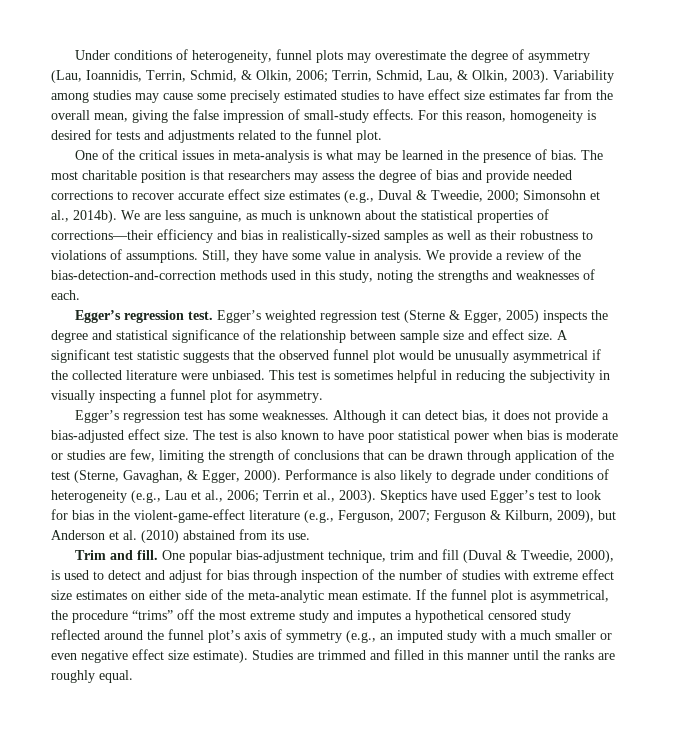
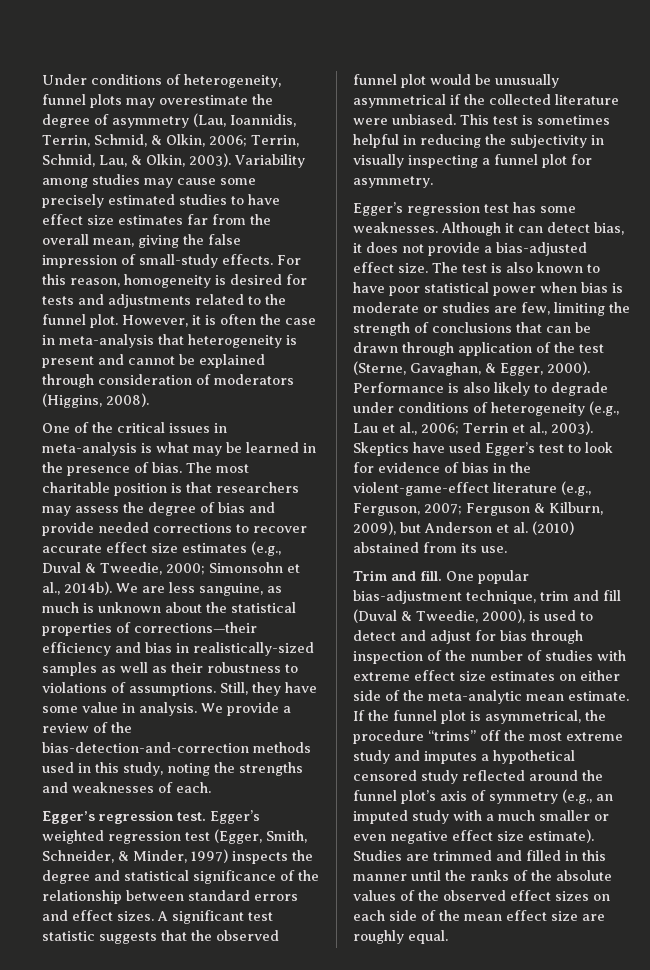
(382, 136) none -> [122,314,316,327] [42,334,297,348] [42,354,265,368] [42,374,294,388] [42,393,149,408] However, it is often the case in meta-analysis that heterogeneity is present and cannot be explained through consideration of moderators (Higgins, 2008).
[403,310,539,323] (Sterne & Egger, 2005) -> [214,829,307,844] [42,849,228,863] (Egger, Smith, Schneider, & Minder, 1997)
[400,330,464,343] sample size -> [188,890,298,901] standard errors
[528,330,553,340] size. -> [117,911,154,921] sizes.
(68, 514) none -> [378,462,459,473] evidence of
(594, 655) none -> [513,870,612,881] [353,890,610,901] [353,910,578,921] of the absolute values of the observed effect sizes on each side of the mean effect size

